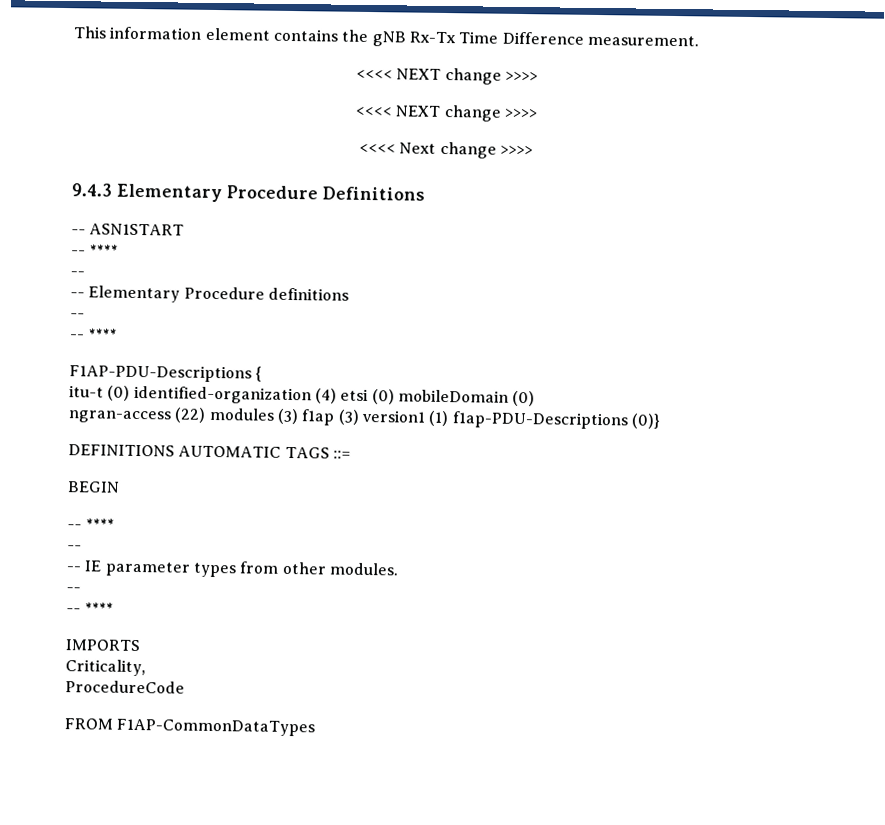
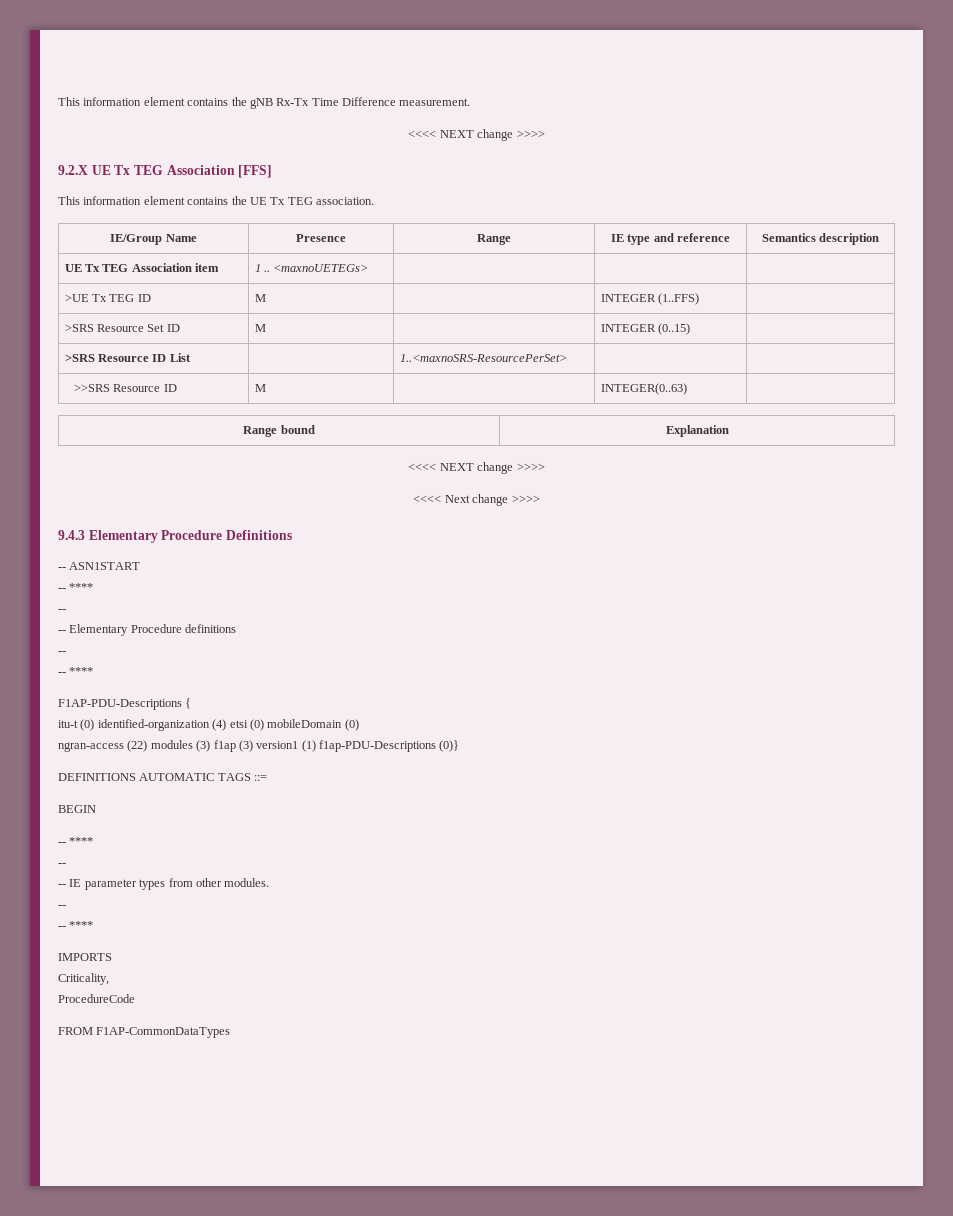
(538, 76) none -> [58,165,273,178] [58,196,374,205] [110,234,197,245] [296,234,346,242] [477,234,511,245] [610,233,731,245] [761,233,880,245] [64,263,220,272] [254,264,369,272] [64,294,151,302] [254,294,266,302] [600,293,700,305] [64,324,180,332] [254,324,266,332] [600,323,691,335] [64,353,191,362] [399,354,567,362] [74,384,177,392] [254,384,266,392] [600,383,687,395] [243,425,315,437] [665,425,729,437] // 9.2.X UE Tx TEG Association [FFS] // This information element contains the UE Tx TEG association. // IE/Group Name | Presence | Range | IE type and reference | Semantics description // UE Tx TEG Association item | 1 .. <maxnoUETEGs> | | | // >UE Tx TEG ID | M | | INTEGER (1..FFS) | // >SRS Resource Set ID | M | | INTEGER (0..15) | // >SRS Resource ID List | | 1..<maxnoSRS-ResourcePerSet> | | // >>SRS Resource ID | M | | INTEGER(0..63) | // Range bound | Explanation

